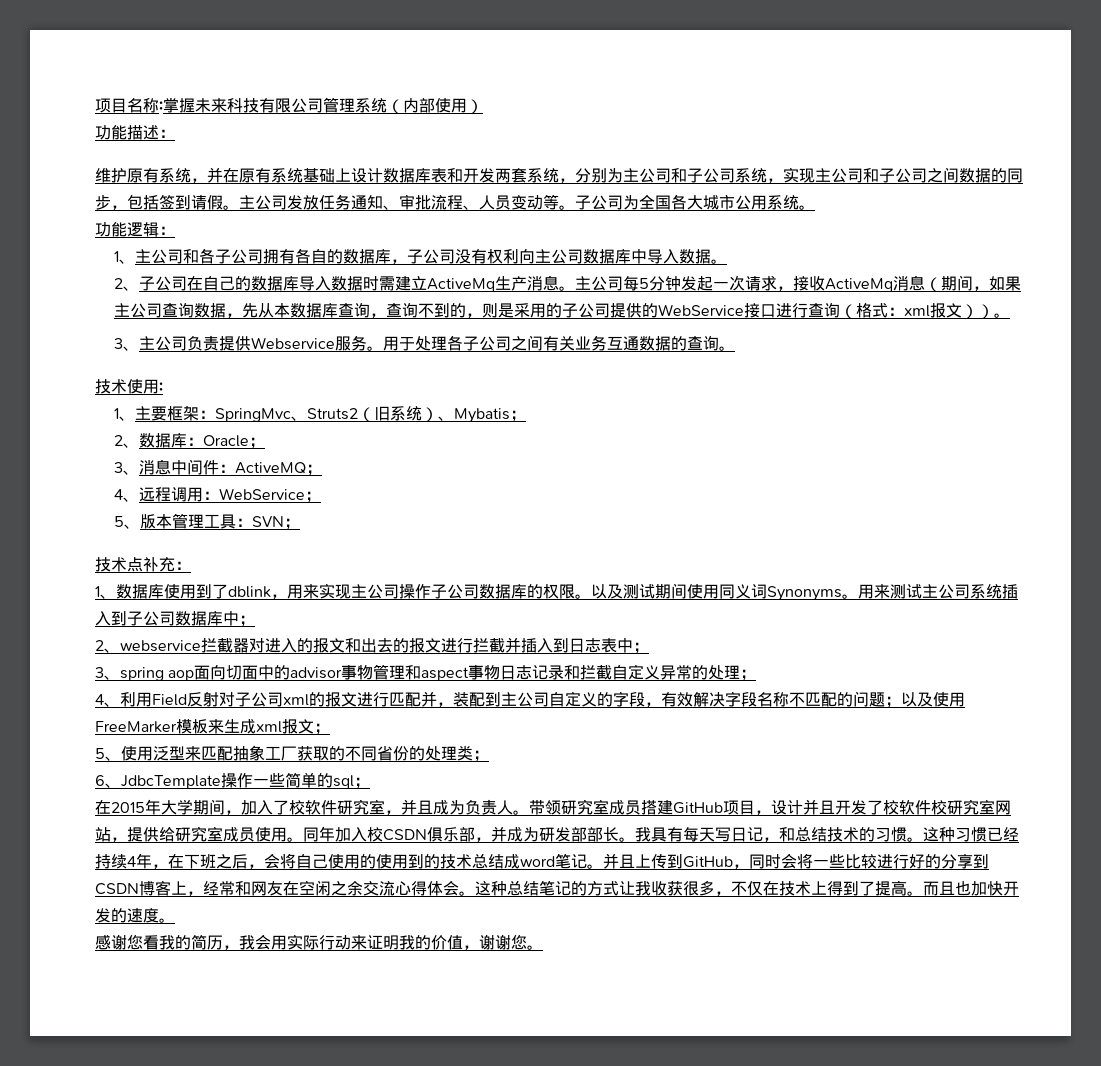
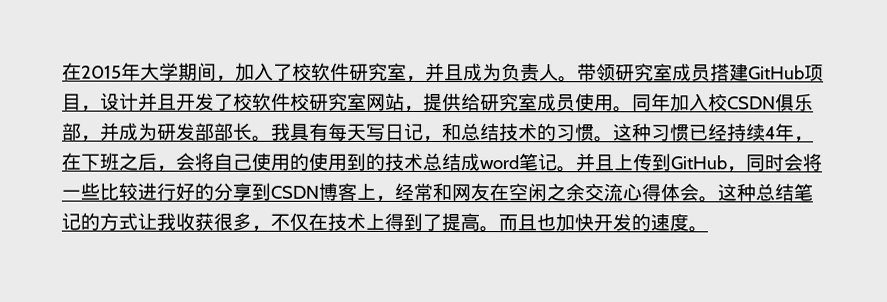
[95,97,483,114] [95,125,175,140] [95,167,1023,183] [95,194,815,210] [95,222,175,237] [114,248,728,264] [114,275,1022,292] [114,302,1011,319] [114,335,736,351] [95,379,163,394] [114,406,527,423] [114,433,266,449] [114,459,323,476] [114,487,322,503] [114,513,301,530] [95,557,191,572] [95,583,1018,601] [95,611,255,627] [95,637,649,654] [95,664,757,681] [95,691,965,708] [95,719,330,735] [95,745,489,762] [95,772,370,789] 项目名称:掌握未来科技有限公司管理系统（内部使用） // 功能描述： // 维护原有系统，并在原有系统基础上设计数据库表和开发两套系统，分别为主公司和子公司系统，实现主公司和子公司之间数据的同步，包括签到请假。主公司发放任务通知、审批流程、人员变动等。子公司为全国各大城市公用系统。 // 功能逻辑： // 1、主公司和各子公司拥有各自的数据库，子公司没有权利向主公司数据库中导入数据。 // 2、子公司在自己的数据库导入数据时需建立ActiveMq生产消息。主公司每5分钟发起一次请求，接收ActiveMq消息（期间，如果主公司查询数据，先从本数据库查询，查询不到的，则是采用的子公司提供的WebService接口进行查询（格式：xml报文））。 // 3、主公司负责提供Webservice服务。用于处理各子公司之间有关业务互通数据的查询。 // 技术使用: // 1、主要框架：SpringMvc、Struts2（旧系统）、Mybatis； // 2、数据库：Oracle； // 3、消息中间件：ActiveMQ； // 4、远程调用：WebService； // 5、版本管理工具：SVN； // 技术点补充： // 1、数据库使用到了dblink，用来实现主公司操作子公司数据库的权限。以及测试期间使用同义词Synonyms。用来测试主公司系统插入到子公司数据库中； // 2、webservice拦截器对进入的报文和出去的报文进行拦截并插入到日志表中； // 3、spring aop面向切面中的advisor事物管理和aspect事物日志记录和拦截自定义异常的处理； // 4、利用Field反射对子公司xml的报文进行匹配并，装配到主公司自定义的字段，有效解决字段名称不匹配的问题；以及使用FreeMarker模板来生成xml报文； // 5、使用泛型来匹配抽象工厂获取的不同省份的处理类； // 6、JdbcTemplate操作一些简单的sql； // -> (62, 71) none
[95,934,543,950] // 感谢您看我的简历，我会用实际行动来证明我的价值，谢谢您。 -> (708, 229) none

